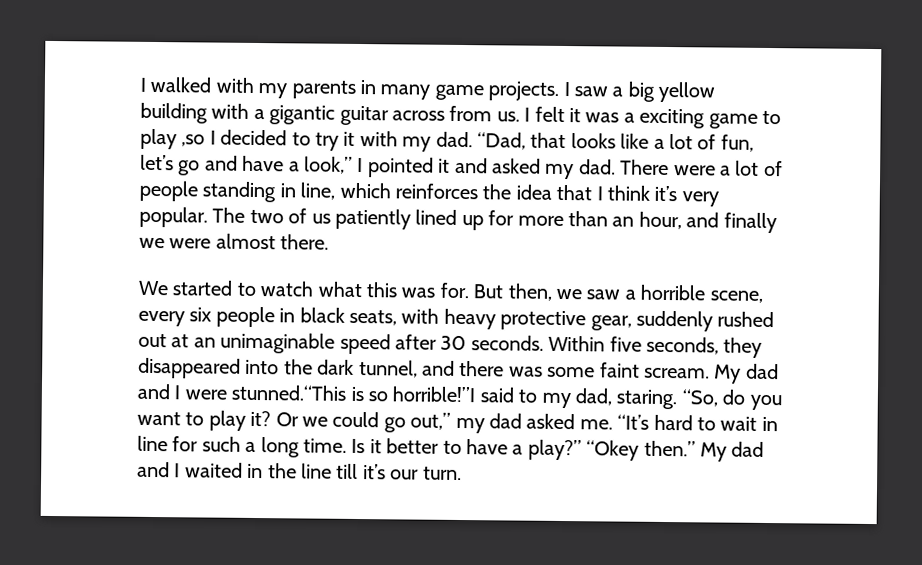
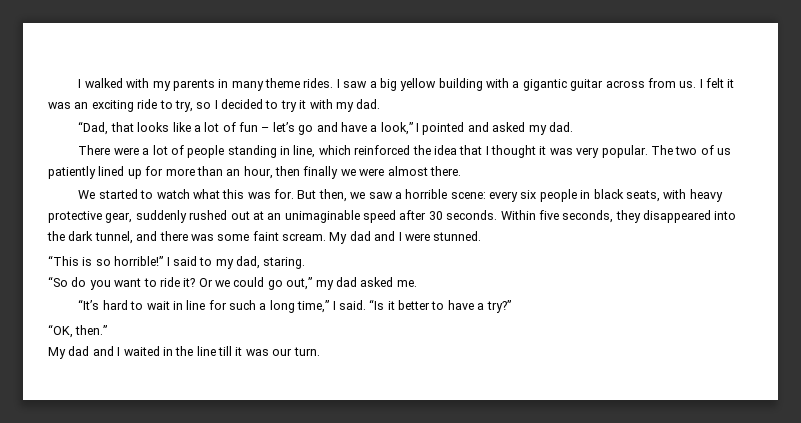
[434,81,560,101] game projects. -> [265,78,334,88] theme rides.
[623,108,781,129] [140,128,206,150] a exciting game to play ,so -> [74,99,212,112] an exciting ride to try, so
(473, 139) none -> (381, 104) //
[720,134,754,152] fun, -> [239,122,270,132] fun –
[438,158,451,173] it -> (465, 128) none
(616, 167) none -> (573, 127) //
[395,183,478,200] reinforces -> [354,145,411,155] reinforced
[606,185,678,202] think it’s -> [491,145,573,158] thought it was
[686,212,720,228] and -> [275,166,300,176] then
[709,290,763,303] scene, -> [450,192,486,199] scene:
[231,384,476,403] stunned.“This is so horrible!”I -> [433,231,482,241] [48,255,170,266] stunned. // “This is so horrible!” I
[681,389,718,407] “So, -> [48,276,68,287] // “So
[208,410,246,431] play -> [159,277,180,287] ride
(613, 424) none -> (417, 283) //
[303,438,366,454] time. Is -> [297,299,385,313] time,” I said. “Is
[527,439,640,461] play?” “Okey -> [486,300,511,313] [48,324,73,338] try?” // “OK,
(696, 448) none -> (108, 330) //
[362,464,386,480] it’s -> [235,347,269,356] it was

